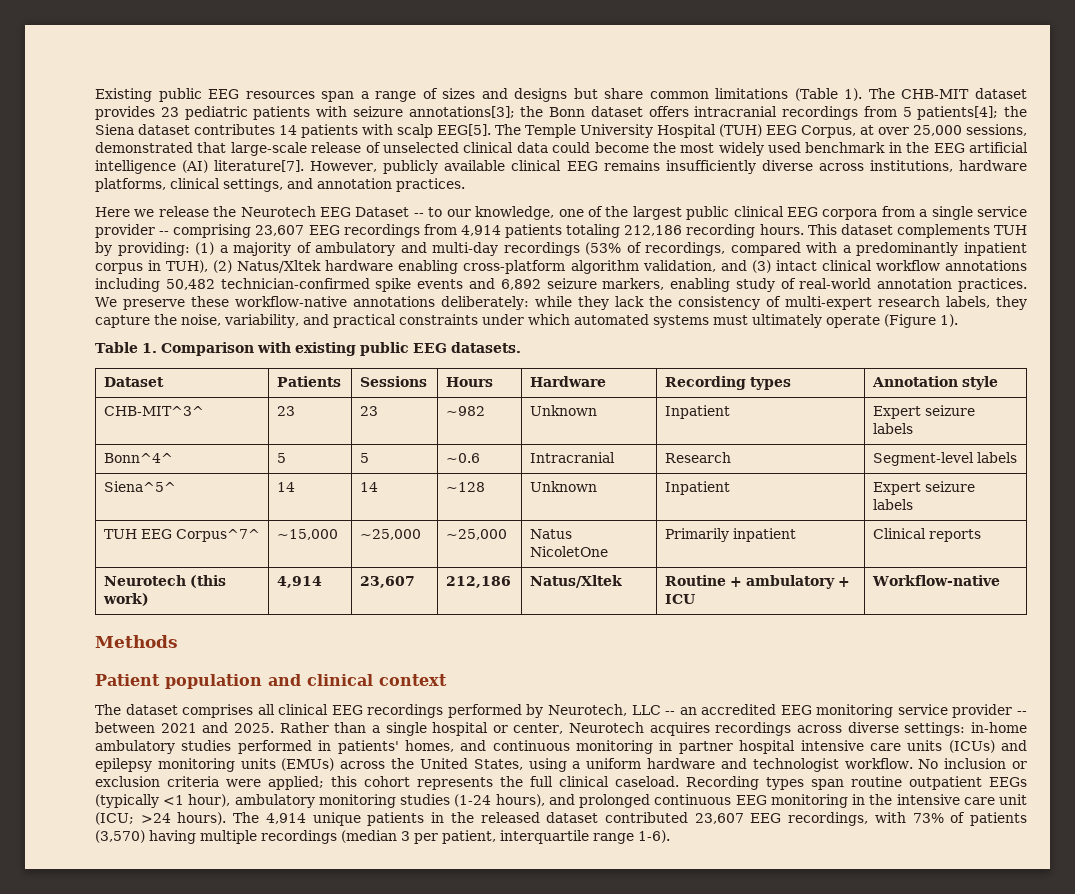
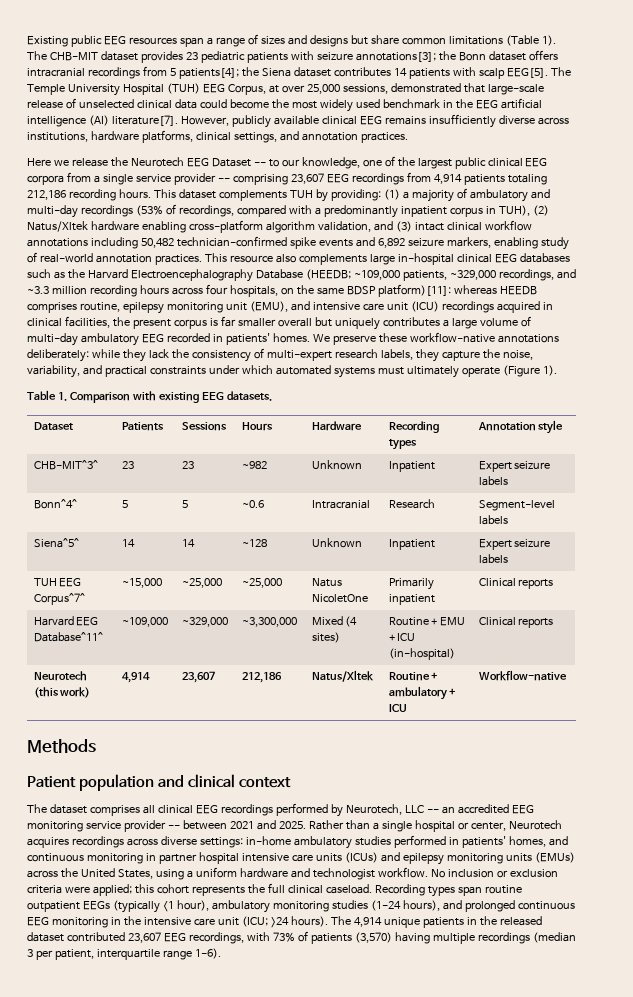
(1028, 285) none -> [204,253,570,265] [27,269,576,282] [27,284,537,297] [27,301,553,314] [27,316,531,330] [27,333,310,346] This resource also complements large in-hospital clinical EEG databases such as the Harvard Electroencephalography Database (HEEDB; ~109,000 patients, ~329,000 recordings, and ~3.3 million recording hours across four hospitals, on the same BDSP platform)[11]: whereas HEEDB comprises routine, epilepsy monitoring unit (EMU), and intensive care unit (ICU) recordings acquired in clinical facilities, the present corpus is far smaller overall but uniquely contributes a large volume of multi-day ambulatory EEG recorded in patients' homes.
[359,342,409,356] public -> (199, 397) none
(981, 535) none -> [33,616,99,626] [33,632,103,642] [121,617,168,627] [181,617,228,627] [241,617,297,627] [311,616,358,627] [311,632,340,643] [388,617,466,626] [388,633,416,641] [388,648,455,660] [478,617,554,628] // Harvard EEG Database^11^ | ~109,000 | ~329,000 | ~3,300,000 | Mixed (4 sites) | Routine + EMU + ICU (in-hospital) | Clinical reports

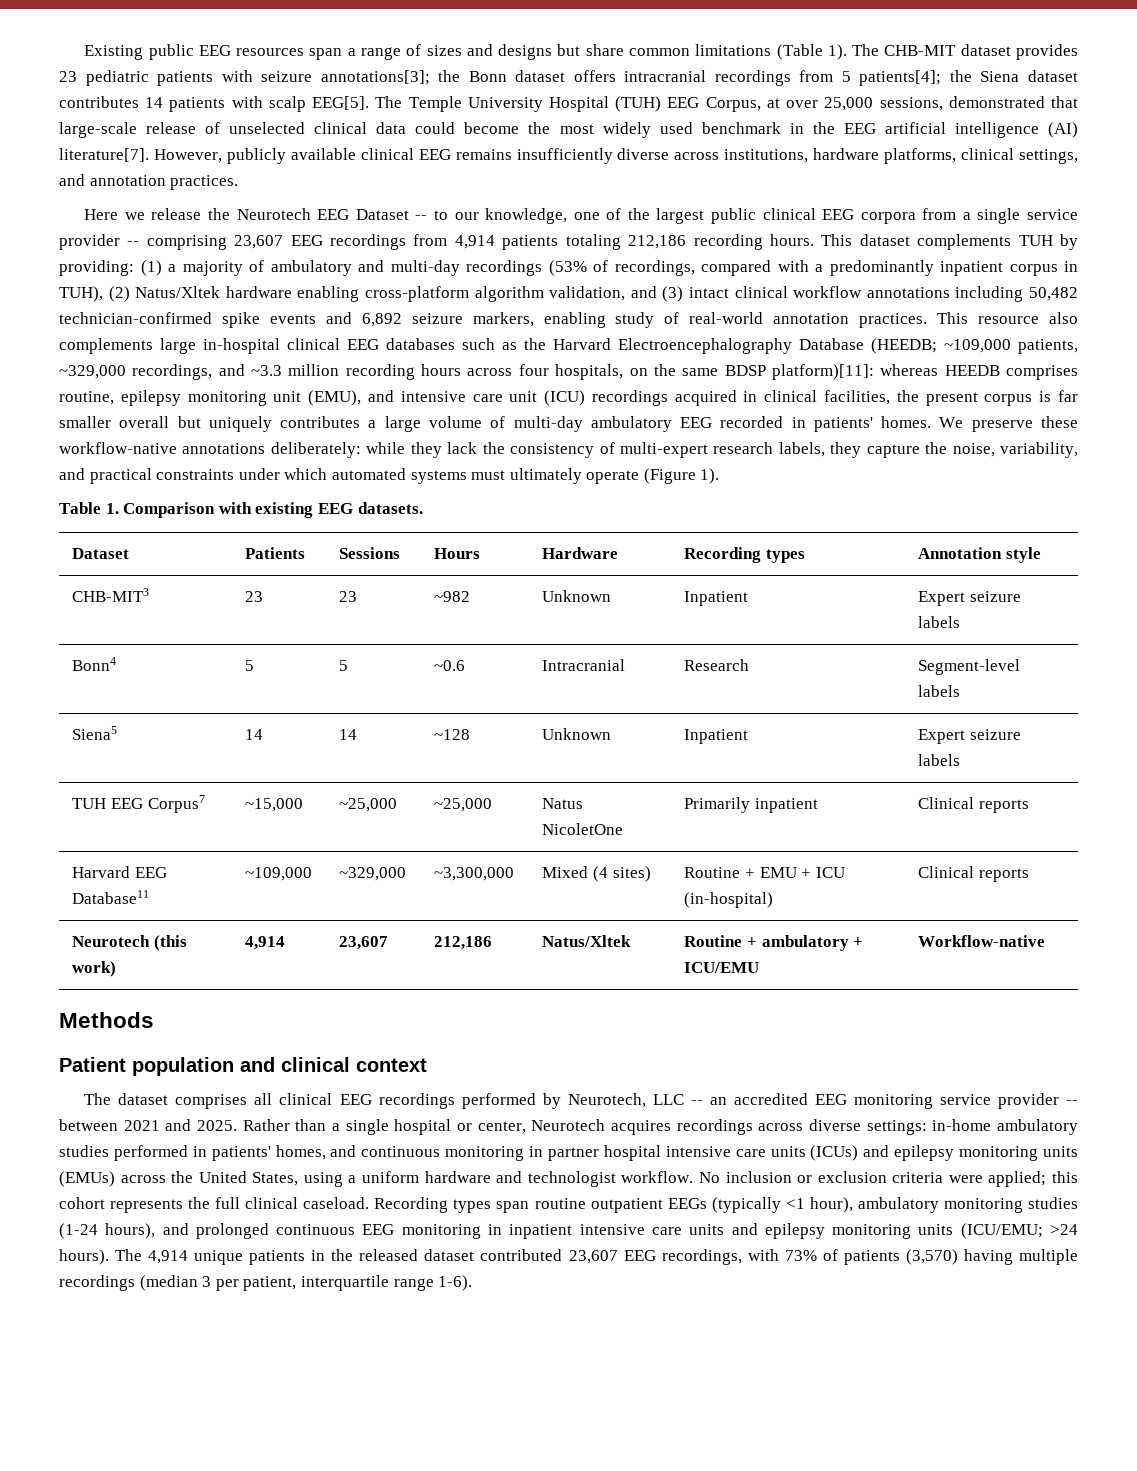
[33,460,98,470] CHB-MIT^3^ -> [72,588,150,602] CHB-MIT3
[33,499,77,509] Bonn^4^ -> [72,657,117,671] Bonn4
[33,538,79,548] Siena^5^ -> [72,726,118,740] Siena5
[33,593,85,605] Corpus^7^ -> [147,795,205,813] Corpus7
[33,632,103,642] Database^11^ -> [72,890,150,904] Database11
[388,704,407,712] ICU -> [684,962,760,973] ICU/EMU
[123,916,268,927] the intensive care unit (ICU; -> [509,1223,1043,1239] inpatient intensive care units and epilepsy monitoring units (ICU/EMU;

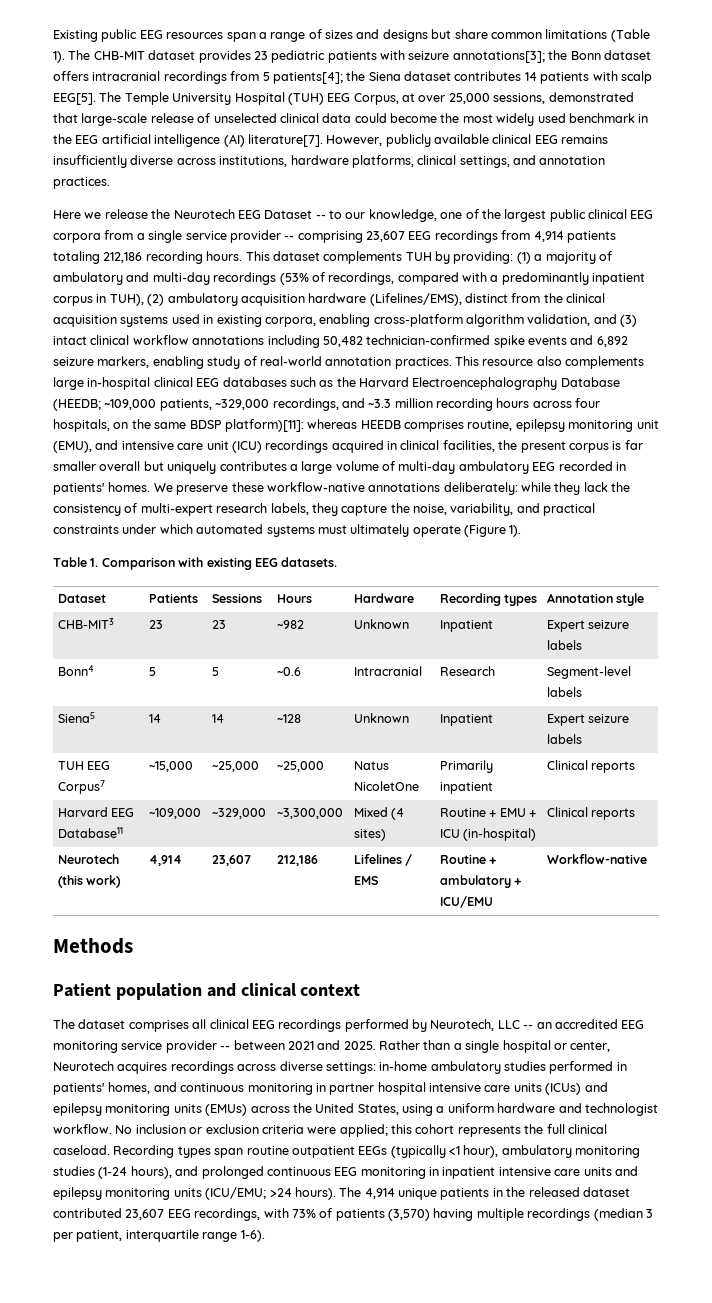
[135,286,292,298] Natus/Xltek hardware -> [167,293,606,306] [53,314,316,327] ambulatory acquisition hardware (Lifelines/EMS), distinct from the clinical acquisition systems used in existing corpora,
[542,935,632,947] Natus/Xltek -> [354,854,413,866] [354,876,379,885] Lifelines / EMS

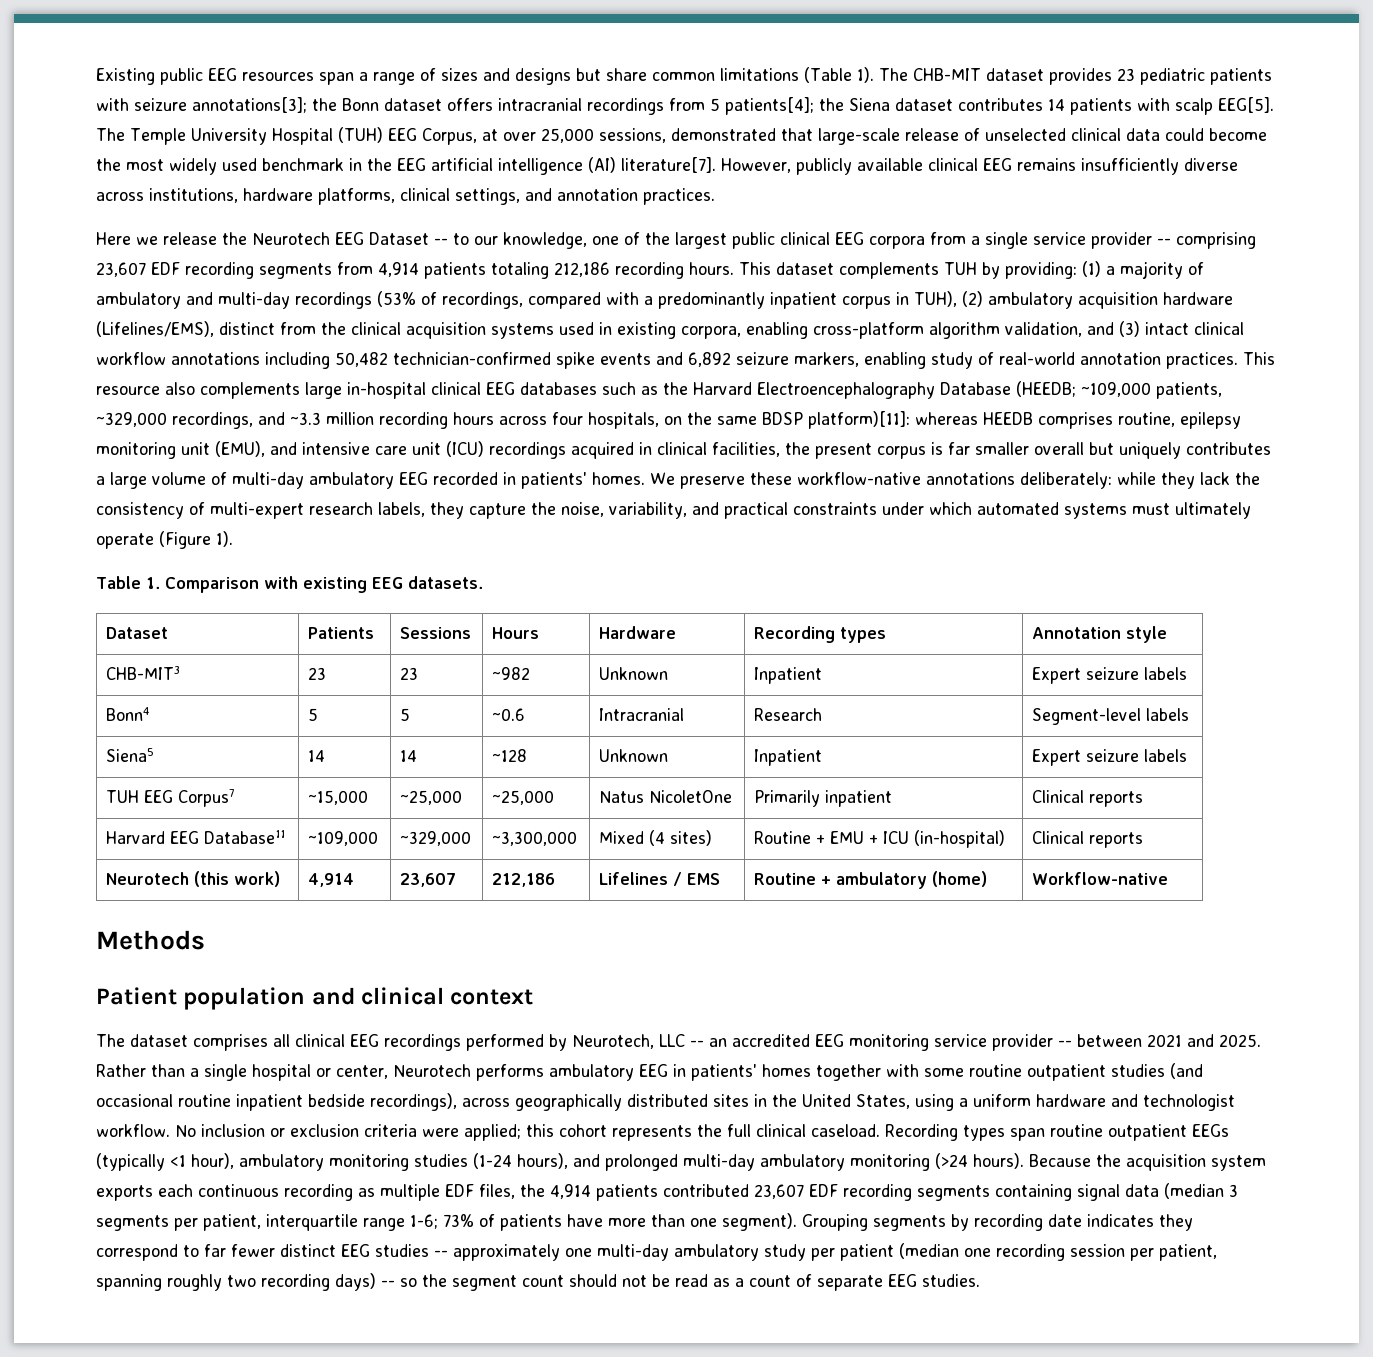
[408,230,498,243] EEG recordings -> [151,262,332,279] EDF recording segments
[514,878,522,885] [440,896,494,908] + ICU/EMU -> [932,871,988,887] (home)
[117,1061,627,1074] [53,1082,608,1095] [53,1103,290,1116] acquires recordings across diverse settings: in-home ambulatory studies performed in patients' homes, and continuous monitoring in partner hospital intensive care units (ICUs) and epilepsy monitoring units (EMUs) across -> [476,1063,1203,1081] [96,1093,767,1111] performs ambulatory EEG in patients' homes together with some routine outpatient studies (and occasional routine inpatient bedside recordings), across geographically distributed sites in
[266,1166,638,1179] [53,1187,630,1200] [53,1208,591,1221] continuous EEG monitoring in inpatient intensive care units and epilepsy monitoring units (ICU/EMU; >24 hours). The 4,914 unique patients in the released dataset contributed 23,607 EEG recordings, with 73% of patients (3,570) having multiple recordings -> [683,1153,1266,1171] [96,1184,1159,1201] multi-day ambulatory monitoring (>24 hours). Because the acquisition system exports each continuous recording as multiple EDF files, the 4,914 patients contributed 23,607 EDF recording segments containing signal data
(653, 1213) none -> [96,1215,169,1231] segments
[240,1230,265,1242] 1-6). -> [410,1213,1193,1231] [96,1243,1217,1261] [96,1273,980,1291] 1-6; 73% of patients have more than one segment). Grouping segments by recording date indicates they correspond to far fewer distinct EEG studies -- approximately one multi-day ambulatory study per patient (median one recording session per patient, spanning roughly two recording days) -- so the segment count should not be read as a count of separate EEG studies.

